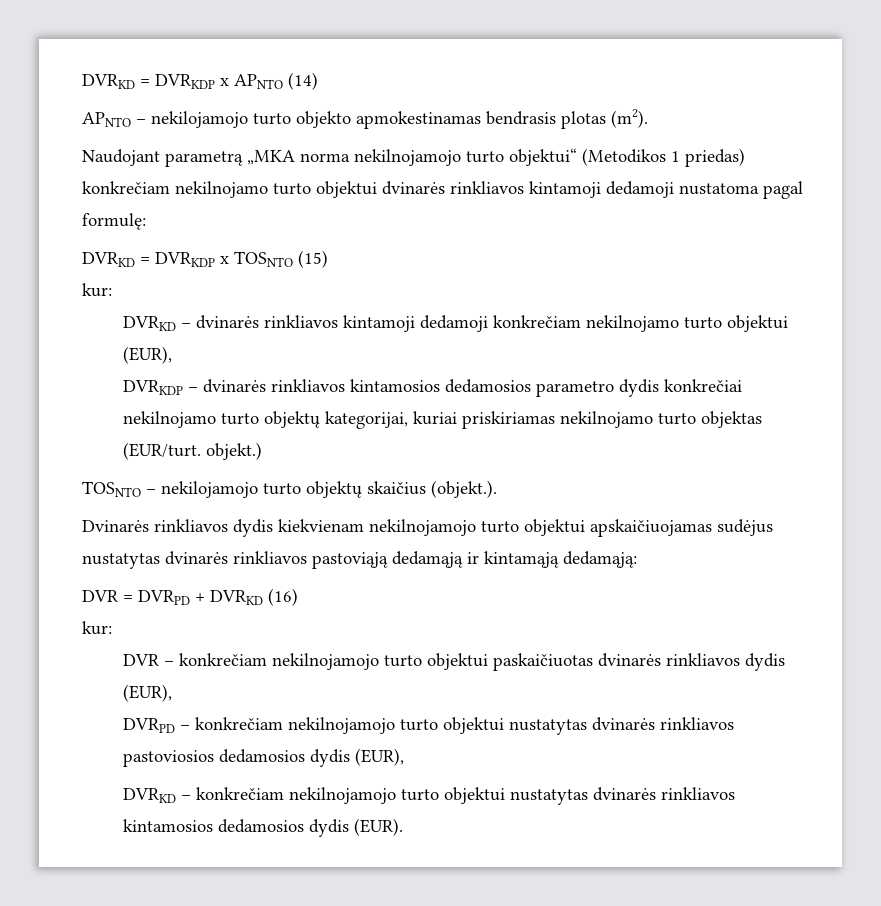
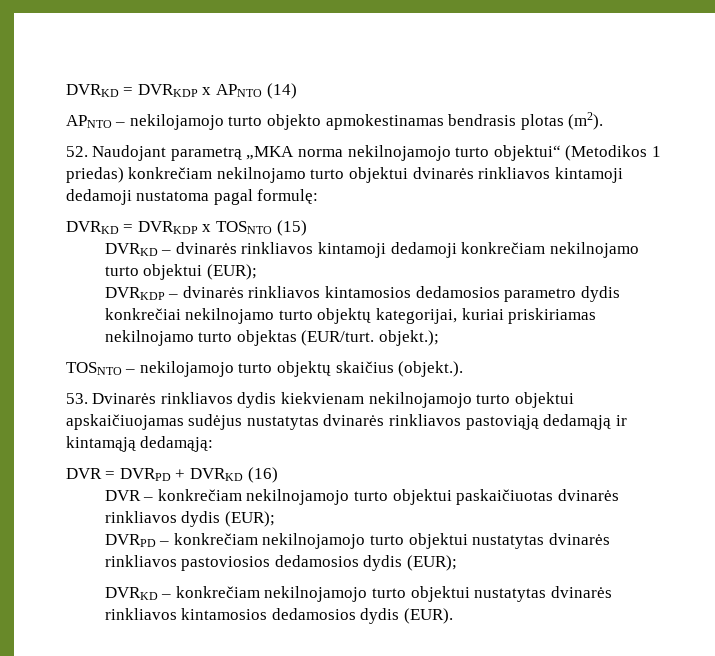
(649, 118) none -> [65,146,88,157] 52.
[82,283,113,297] // kur: -> (307, 228) none
[123,346,173,364] (EUR), -> [206,264,257,280] (EUR);
[206,442,263,460] objekt.) -> [378,330,439,346] objekt.);
(498, 489) none -> [65,393,88,404] 53.
[82,621,113,635] // kur: -> (278, 475) none
[123,684,173,702] (EUR), -> [224,511,275,527] (EUR);
[355,748,405,766] (EUR), -> [406,555,457,571] (EUR);

